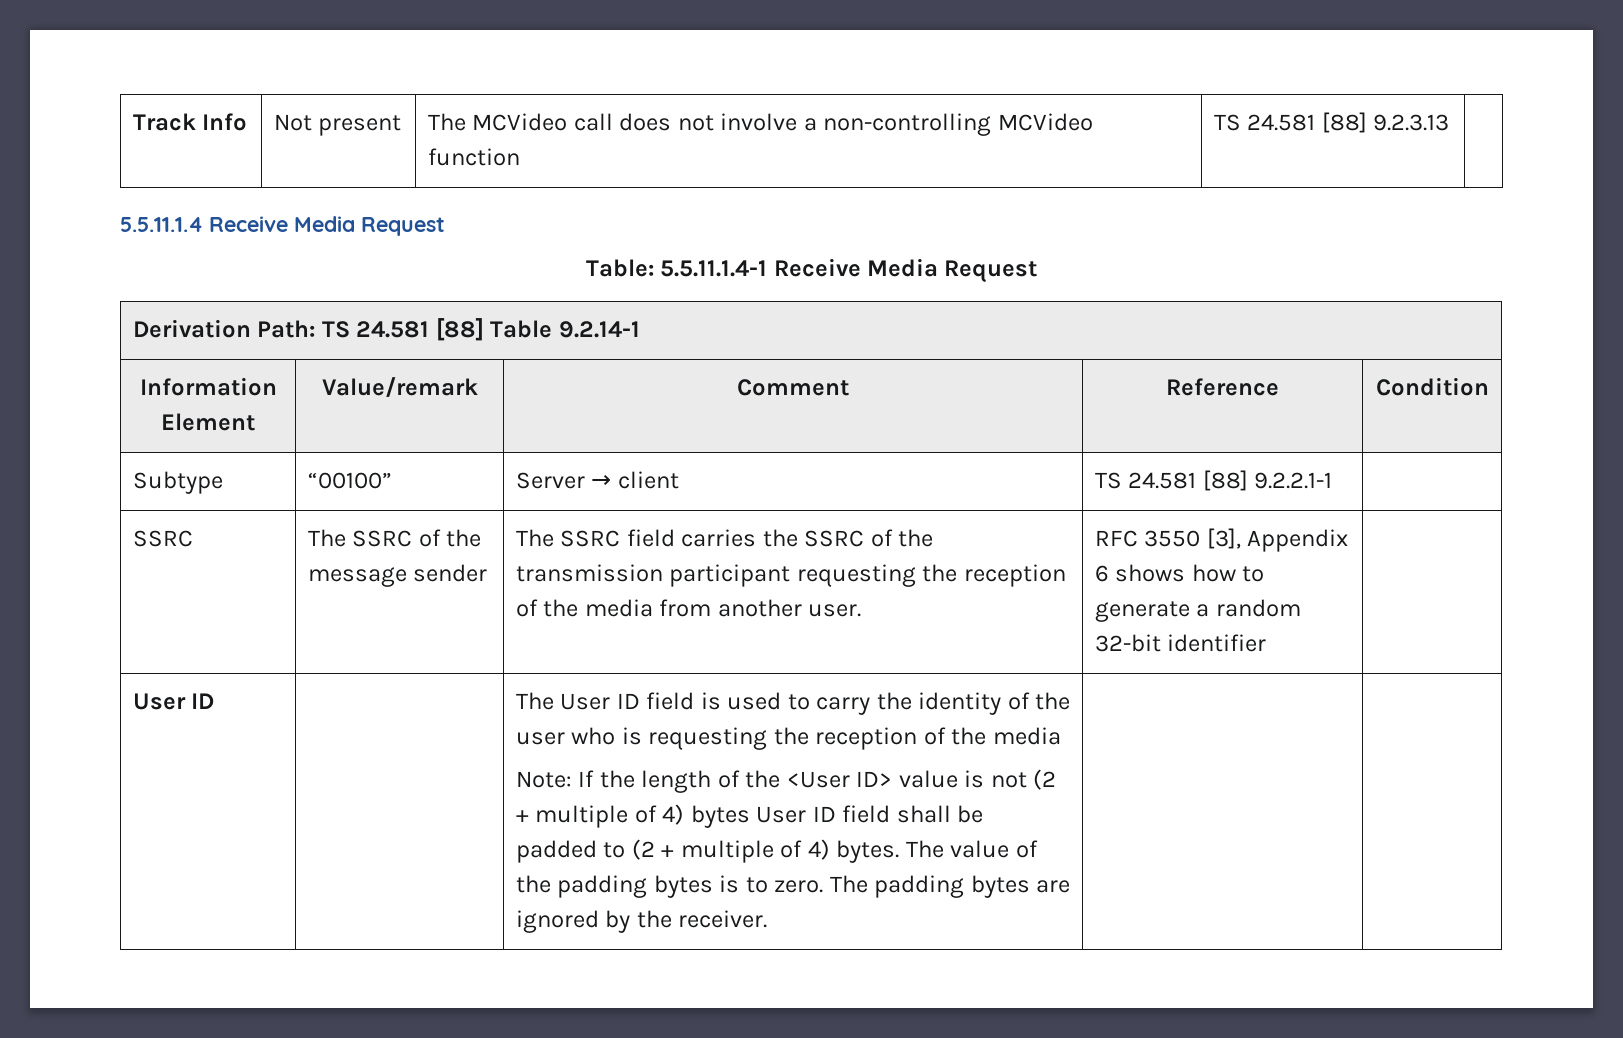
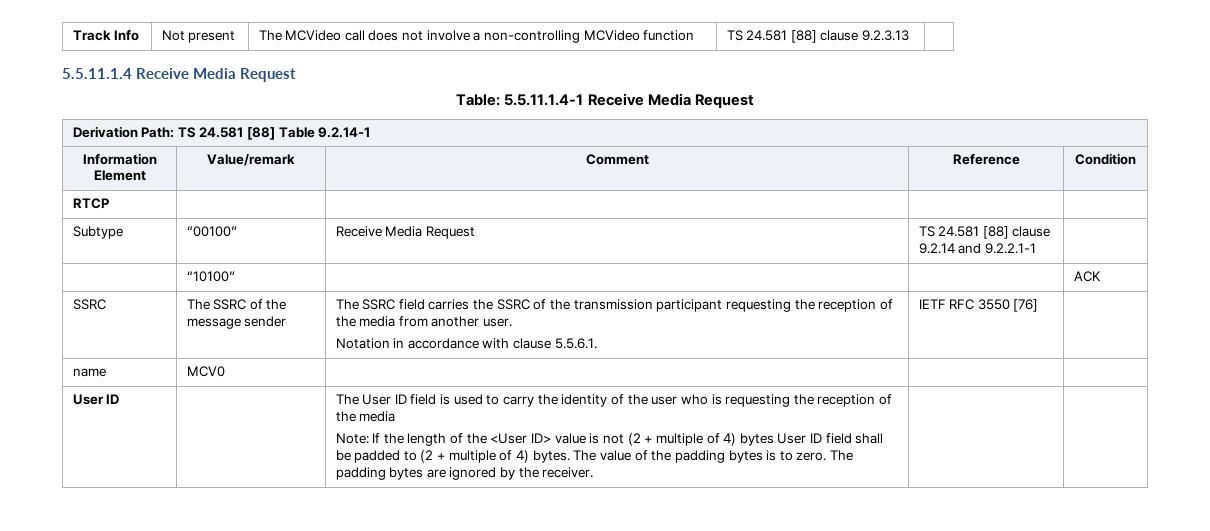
(1367, 122) none -> [820,30,859,41] clause
(1489, 386) none -> [72,198,109,209] // RTCP | | | |
[515,471,679,489] [1094,470,1248,491] Server → client | TS 24.581 [88] -> [335,226,475,239] [918,226,1051,239] [918,243,982,254] Receive Media Request | TS 24.581 [88] clause 9.2.14 and
(1333, 480) none -> [186,271,235,282] [1073,271,1101,282] // | “10100” | | | ACK
[1094,528,1349,552] [1094,564,1265,582] [1094,599,1301,622] [1094,634,1267,652] | RFC 3550 [3], Appendix 6 shows how to generate a random 32-bit identifier -> [335,338,597,349] [918,299,1039,312] [72,368,106,377] [186,366,225,377] // Notation in accordance with clause 5.5.6.1. | IETF RFC 3550 [76] | // name | MCV0 | |

